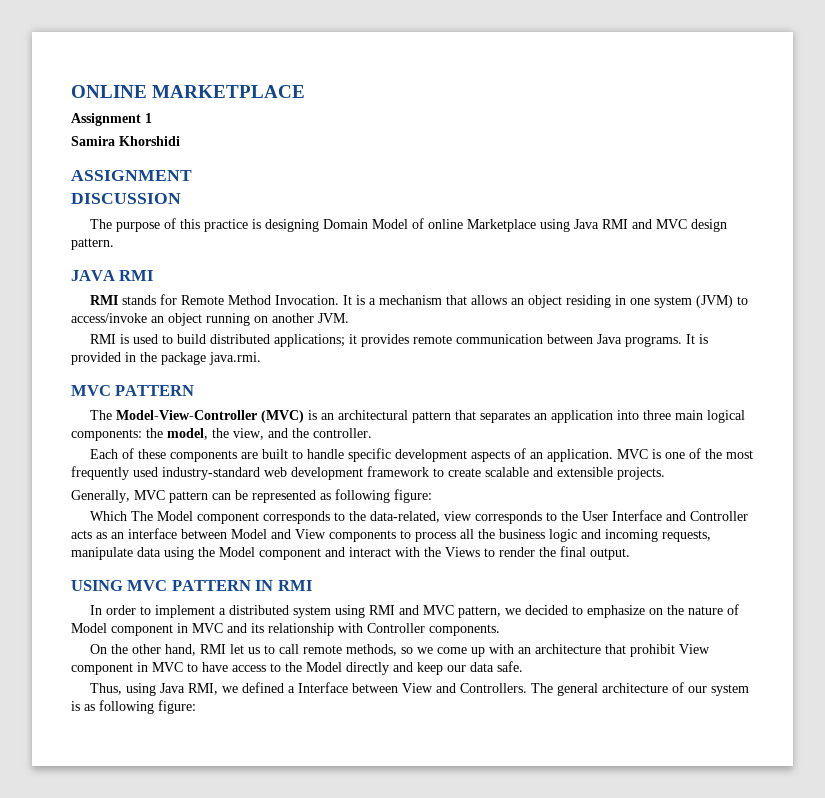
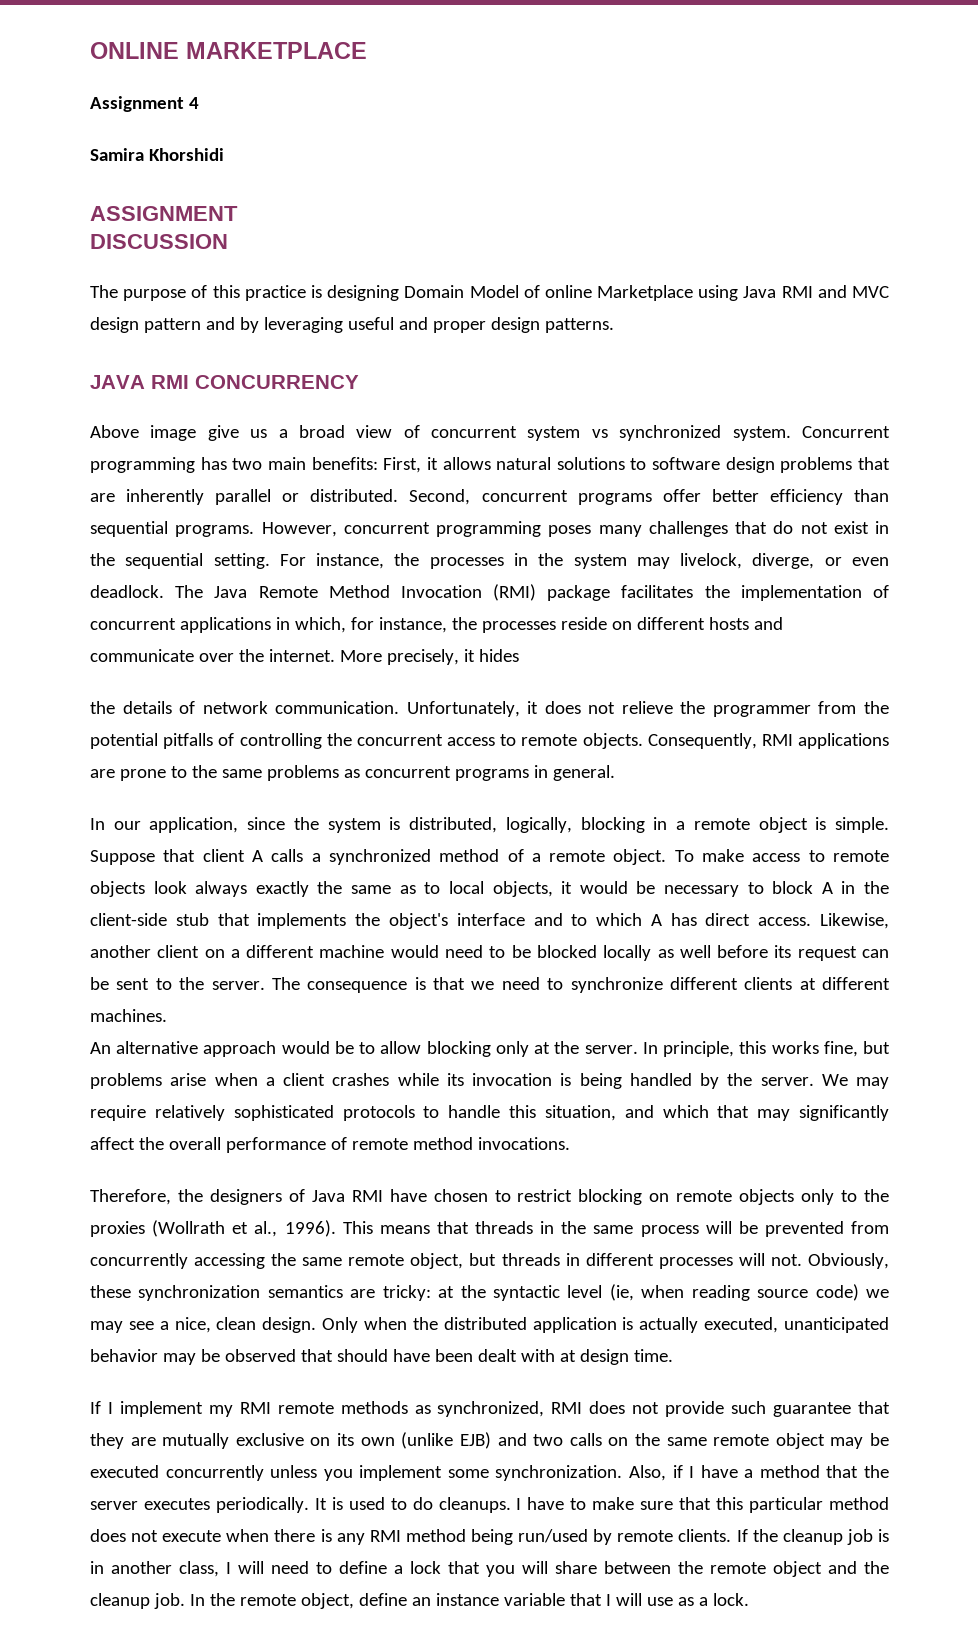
[145,113,152,123] 1 -> [188,97,199,109] 4
[71,238,114,250] [71,270,154,281] [89,294,748,308] [71,313,349,326] [89,334,708,347] [71,352,261,365] [71,385,195,396] [89,410,745,423] [71,428,372,441] [89,448,753,462] [71,466,665,480] [71,489,432,503] [89,510,748,524] [71,528,711,542] [71,546,630,560] [71,580,312,591] [89,604,739,618] [71,623,500,636] [89,644,710,657] [71,661,523,675] [89,682,749,696] [71,700,196,714] pattern. // JAVA RMI // RMI stands for Remote Method Invocation. It is a mechanism that allows an object residing in one system (JVM) to access/invoke an object running on another JVM. // RMI is used to build distributed applications; it provides remote communication between Java programs. It is provided in the package java.rmi. // MVC PATTERN // The Model-View-Controller (MVC) is an architectural pattern that separates an application into three main logical components: the model, the view, and the controller. // Each of these components are built to handle specific development aspects of an application. MVC is one of the most frequently used industry-standard web development framework to create scalable and extensible projects. // Generally, MVC pattern can be represented as following figure: // Which The Model component corresponds to the data-related, view corresponds to the User Interface and Controller acts as an interface between Model and View components to process all the business logic and incoming requests, manipulate data using the Model component and interact with the Views to render the final output. // USING MVC PATTERN IN RMI // In order to implement a distributed system using RMI and MVC pattern, we decided to emphasize on the nature of Model component in MVC and its relationship with Controller components. // On the other hand, RMI let us to call remote methods, so we come up with an architecture that prohibit View component in MVC to have access to the Model directly and keep our data safe. // Thus, using Java RMI, we defined a Interface between View and Controllers. The general architecture of our system is as following figure: -> [143,317,614,333] [90,375,359,389] [90,425,891,441] [90,457,890,473] [90,489,889,505] [90,521,889,537] [90,553,890,569] [90,584,889,601] [90,617,783,633] [90,649,519,665] [90,701,890,717] [90,733,889,749] [90,765,615,781] [90,817,890,833] [90,849,889,865] [90,881,889,897] [90,913,890,929] [90,945,889,961] [90,977,890,993] [90,1009,167,1022] [90,1041,891,1057] [90,1073,889,1089] [90,1105,890,1121] [90,1137,570,1153] [90,1189,889,1205] [90,1220,889,1237] [90,1253,890,1269] [90,1284,890,1301] [90,1317,889,1333] [90,1349,673,1365] [90,1401,890,1417] [90,1432,889,1449] [90,1465,889,1481] [90,1497,890,1513] [90,1529,889,1545] [90,1561,889,1577] [90,1593,749,1609] pattern and by leveraging useful and proper design patterns. // JAVA RMI CONCURRENCY // Above image give us a broad view of concurrent system vs synchronized system. Concurrent programming has two main benefits: First, it allows natural solutions to software design problems that are inherently parallel or distributed. Second, concurrent programs offer better efficiency than sequential programs. However, concurrent programming poses many challenges that do not exist in the sequential setting. For instance, the processes in the system may livelock, diverge, or even deadlock. The Java Remote Method Invocation (RMI) package facilitates the implementation of concurrent applications in which, for instance, the processes reside on different hosts and communicate over the internet. More precisely, it hides // the details of network communication. Unfortunately, it does not relieve the programmer from the potential pitfalls of controlling the concurrent access to remote objects. Consequently, RMI applications are prone to the same problems as concurrent programs in general. // In our application, since the system is distributed, logically, blocking in a remote object is simple. Suppose that client A calls a synchronized method of a remote object. To make access to remote objects look always exactly the same as to local objects, it would be necessary to block A in the client-side stub that implements the object's interface and to which A has direct access. Likewise, another client on a different machine would need to be blocked locally as well before its request can be sent to the server. The consequence is that we need to synchronize different clients at different machines. // An alternative approach would be to allow blocking only at the server. In principle, this works fine, but problems arise when a client crashes while its invocation is being handled by the server. We may require relatively sophisticated protocols to handle this situation, and which that may significantly affect the overall performance of remote method invocations. // Therefore, the designers of Java RMI have chosen to restrict blocking on remote objects only to the proxies (Wollrath et al., 1996). This means that threads in the same process will be prevented from concurrently accessing the same remote object, but threads in different processes will not. Obviously, these synchronization semantics are tricky: at the syntactic level (ie, when reading source code) we may see a nice, clean design. Only when the distributed application is actually executed, unanticipated behavior may be observed that should have been dealt with at design time. // If I implement my RMI remote methods as synchronized, RMI does not provide such guarantee that they are mutually exclusive on its own (unlike EJB) and two calls on the same remote object may be executed concurrently unless you implement some synchronization. Also, if I have a method that the server executes periodically. It is used to do cleanups. I have to make sure that this particular method does not execute when there is any RMI method being run/used by remote clients. If the cleanup job is in another class, I will need to define a lock that you will share between the remote object and the cleanup job. In the remote object, define an instance variable that I will use as a lock.

